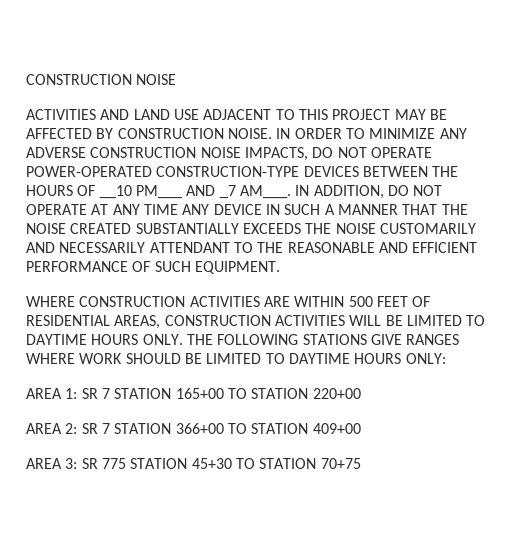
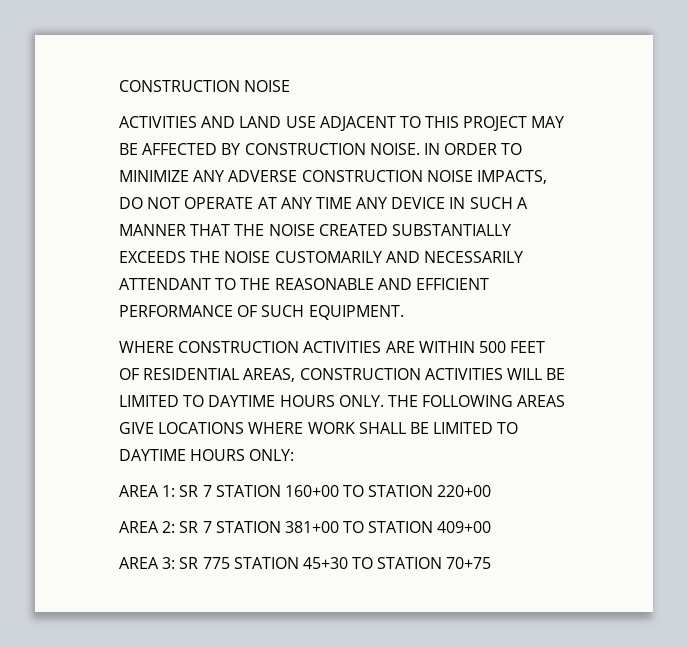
[26,166,459,177] [26,185,443,199] [26,204,87,215] POWER-OPERATED CONSTRUCTION-TYPE DEVICES BETWEEN THE HOURS OF __10 PM___ AND _7 AM___. IN ADDITION, DO NOT OPERATE -> (254, 203) none
[302,334,460,345] STATIONS GIVE RANGES -> [517,395,566,407] [119,422,245,434] AREAS GIVE LOCATIONS
[125,353,181,364] SHOULD -> [358,422,406,434] SHALL
[175,388,224,399] 165+00 -> [284,485,339,497] 160+00
[175,423,224,434] 366+00 -> [284,521,339,533] 381+00

